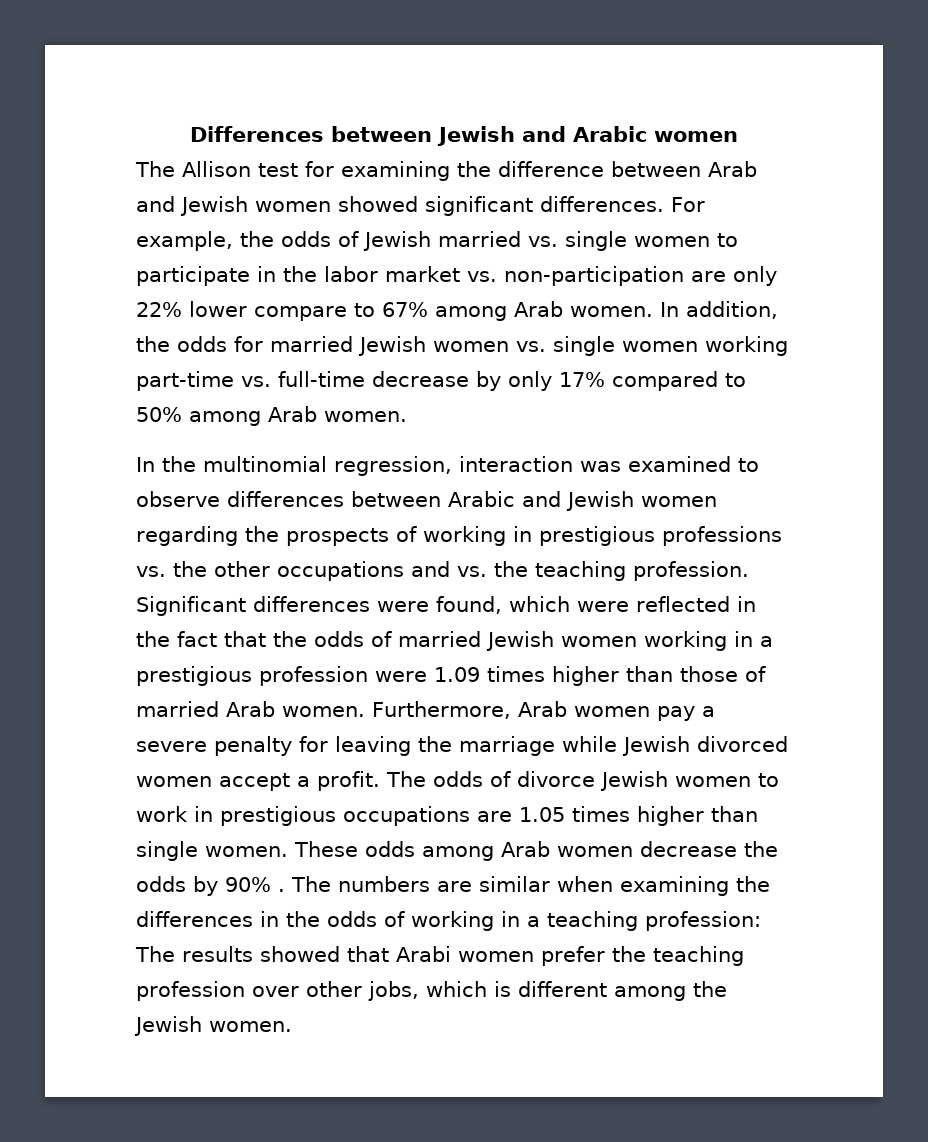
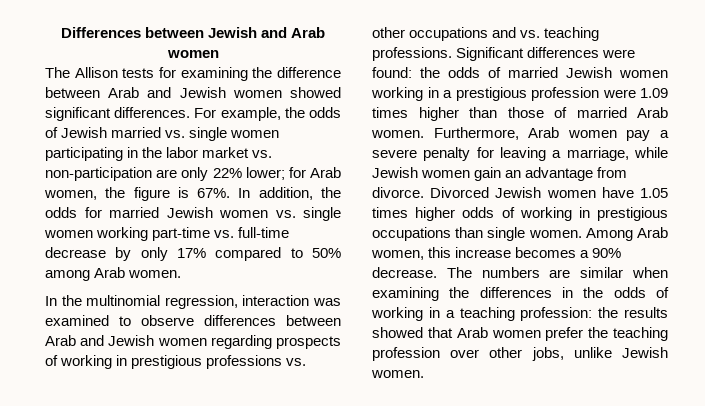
[573,126,647,142] Arabic -> [291,27,326,38] Arab
[258,163,298,177] test -> [122,68,155,78] tests
[717,233,738,247] [136,266,250,286] to participate -> [45,147,123,161] participating
[189,301,653,321] lower compare to 67% among Arab women. -> [245,167,341,180] [44,187,231,201] lower; for Arab women, the figure is 67%.
[448,491,515,507] Arabic -> [45,335,76,346] Arab
[245,526,279,542] the -> (272, 342) none
[173,561,207,577] the -> (307, 362) none
[494,561,749,581] [136,596,756,616] [136,631,266,647] the teaching profession. Significant differences were found, which were reflected in the fact that -> [544,27,600,41] [372,47,636,61] [372,67,412,78] teaching professions. Significant differences were found:
[418,736,788,756] [136,771,779,791] [136,806,758,826] [136,841,778,861] [136,876,285,896] the marriage while Jewish divorced women accept a profit. The odds of divorce Jewish women to work in prestigious occupations are 1.05 times higher than single women. These odds among Arab women decrease the odds by 90% . -> [552,147,668,161] [372,167,628,181] [372,187,668,198] [372,207,668,221] [372,227,668,241] [371,247,622,260] [372,267,437,278] a marriage, while Jewish women gain an advantage from divorce. Divorced Jewish women have 1.05 times higher odds of working in prestigious occupations than single women. Among Arab women, this increase becomes a 90% decrease.
[135,946,175,962] The -> [598,307,619,318] the
[396,946,451,962] Arabi -> [456,327,488,338] Arab
[426,981,727,1001] which is different among the -> [573,347,612,358] unlike

